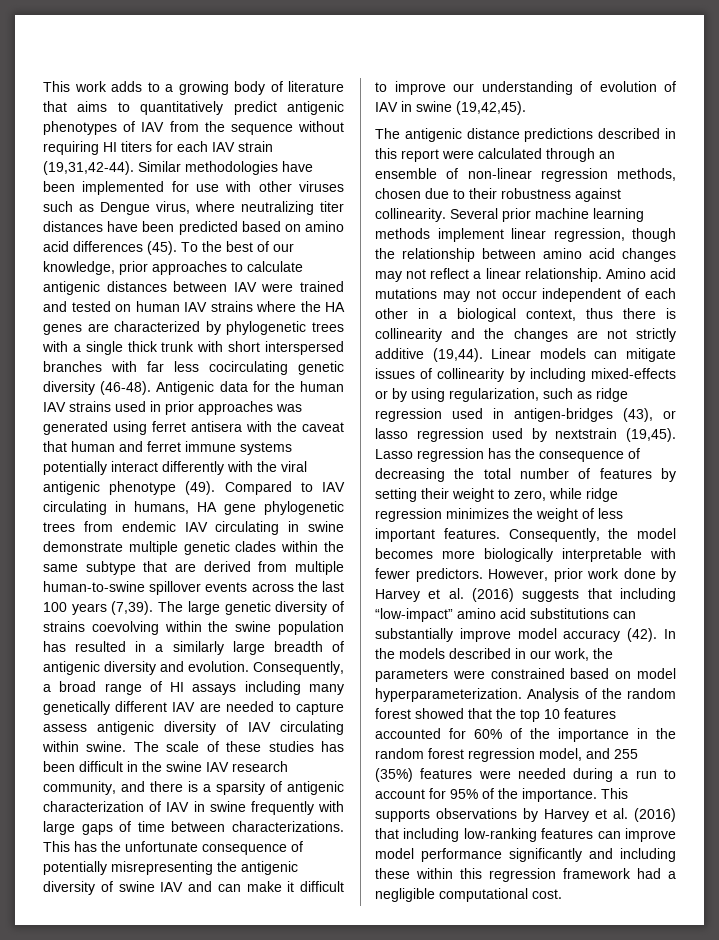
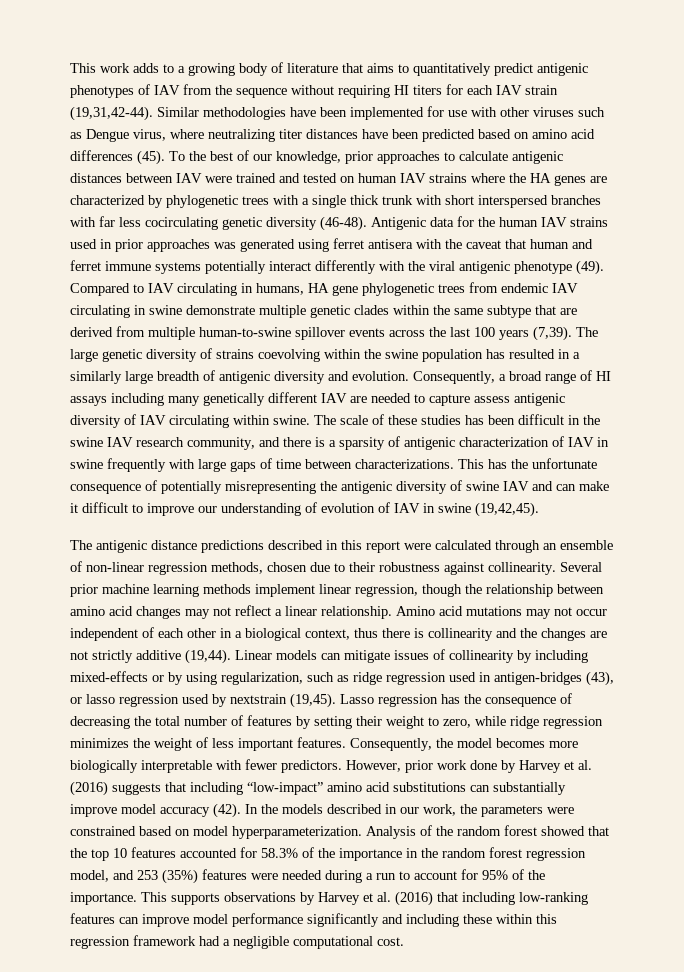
[474,729,502,739] 60% -> [261,848,298,858] 58.3%
[614,749,638,759] 255 -> [137,870,158,880] 253

